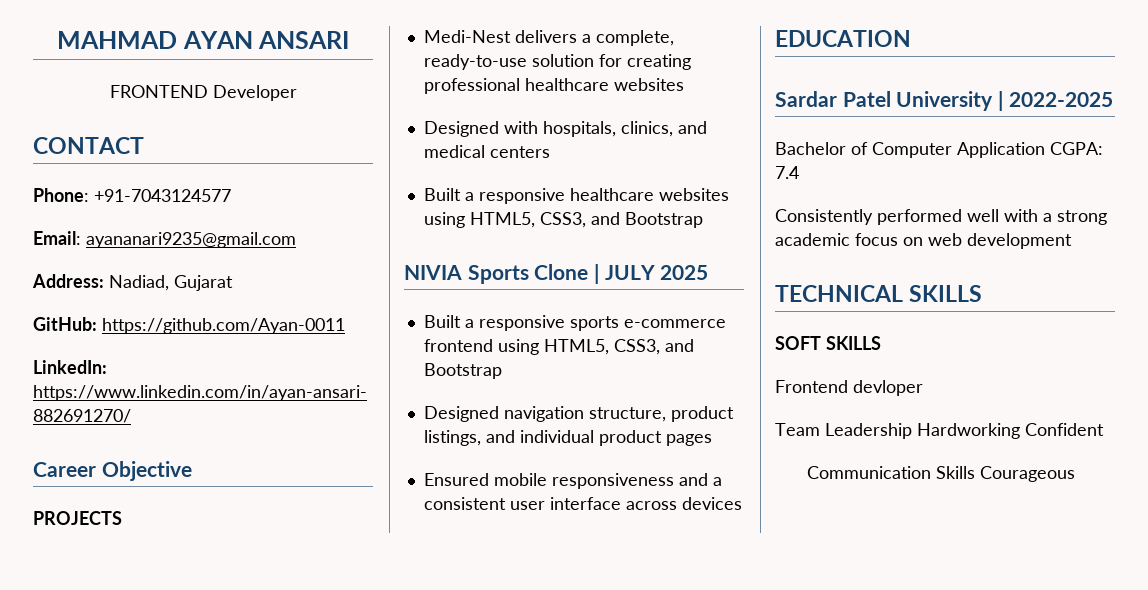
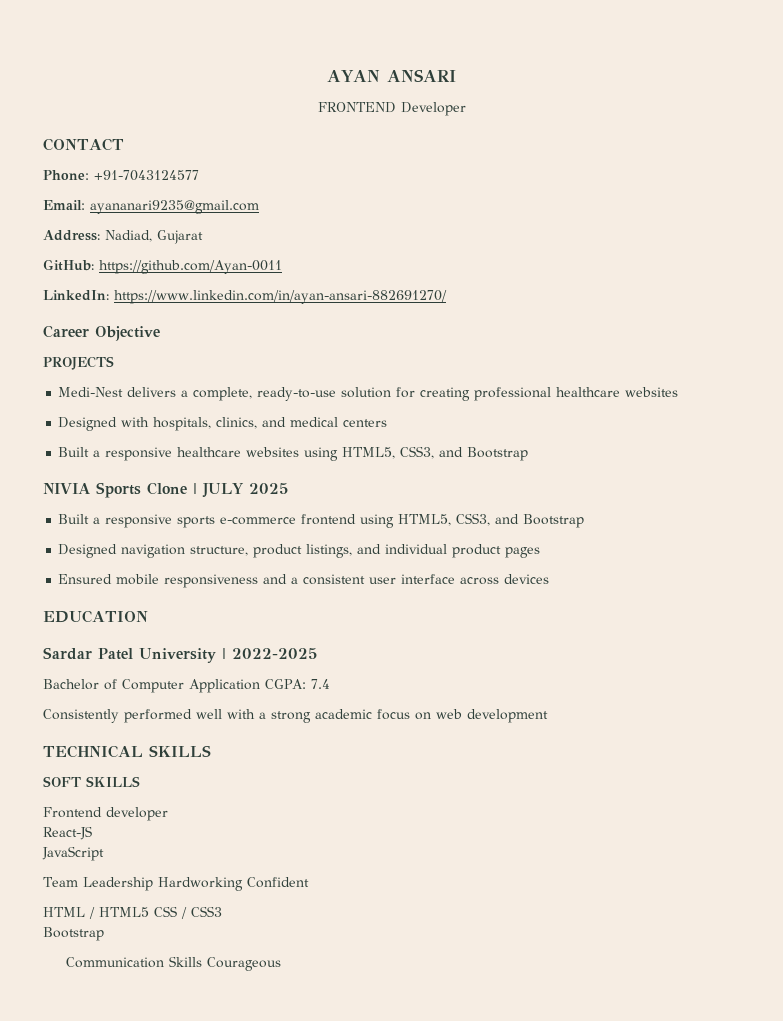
[56,31,177,49] MAHMAD -> (327, 76) none
[853,380,923,396] devloper -> [106,807,168,821] [43,826,92,840] [42,846,104,861] developer // React-JS // JavaScript
(1104, 429) none -> [43,906,222,919] [43,927,104,941] // HTML / HTML5 CSS / CSS3 // Bootstrap

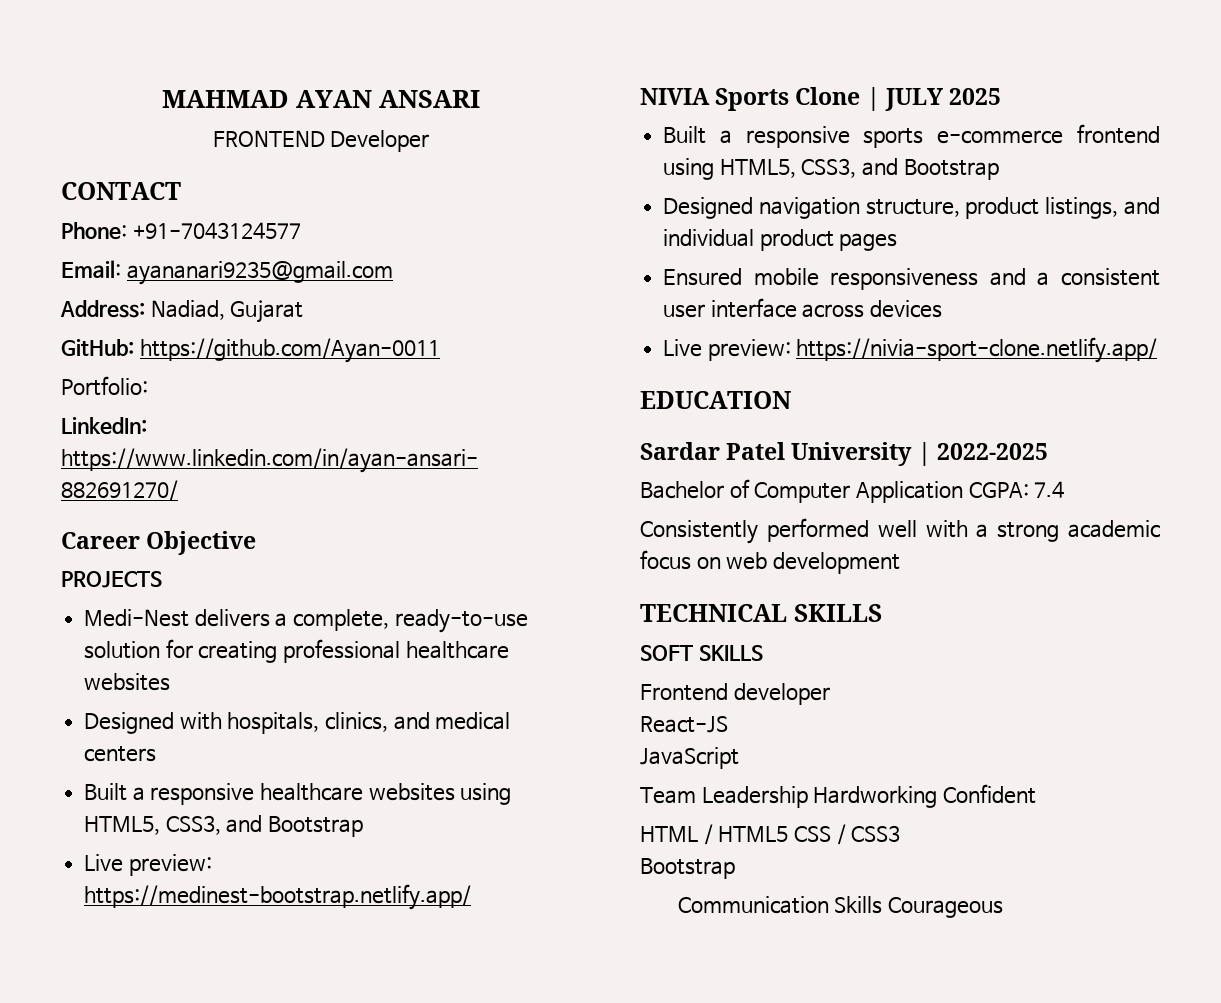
(327, 76) none -> [162,90,289,108] MAHMAD
(282, 267) none -> [61,376,148,396] // Portfolio:
(529, 454) none -> [84,854,212,876] [84,884,472,910] // Live preview: https://medinest-bootstrap.netlify.app/
(550, 579) none -> [663,337,1158,363] // Live preview: https://nivia-sport-clone.netlify.app/

